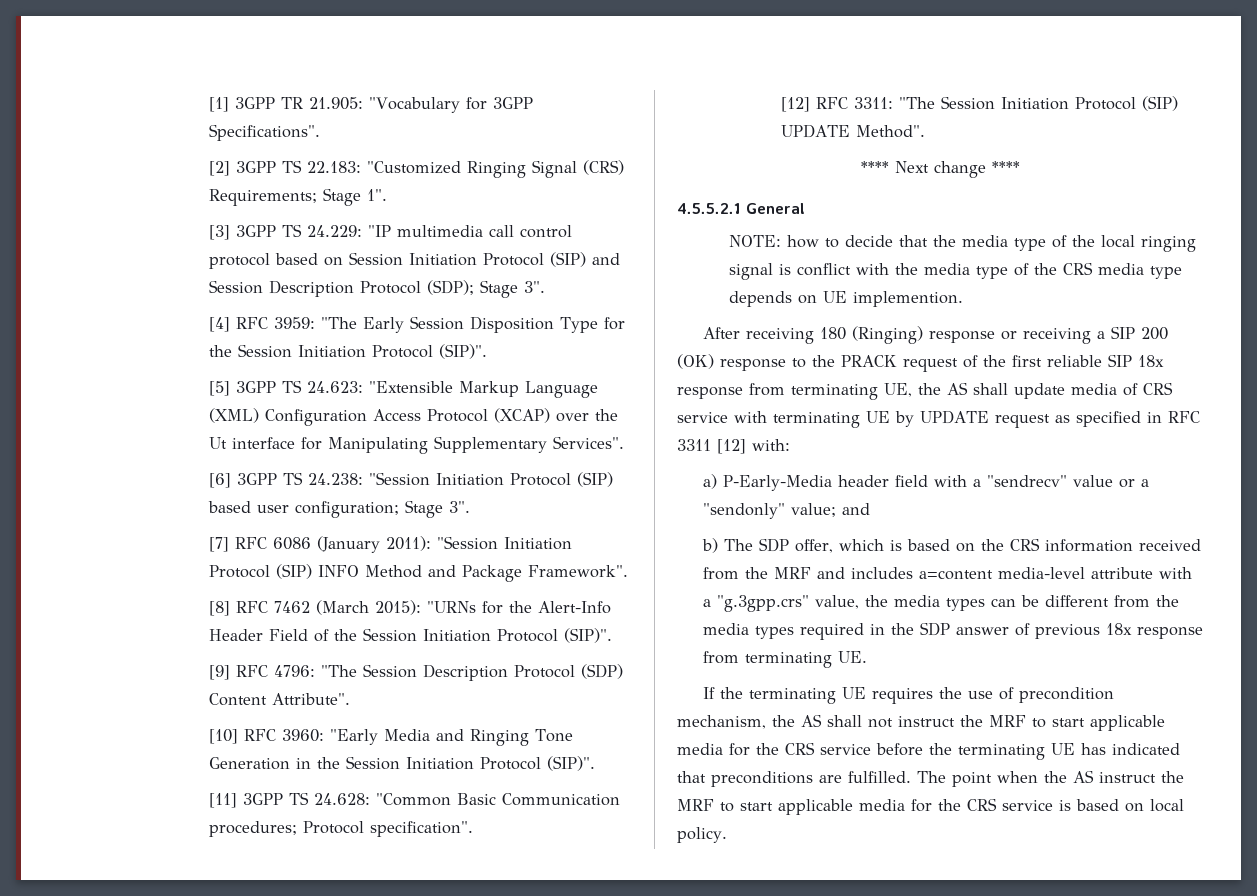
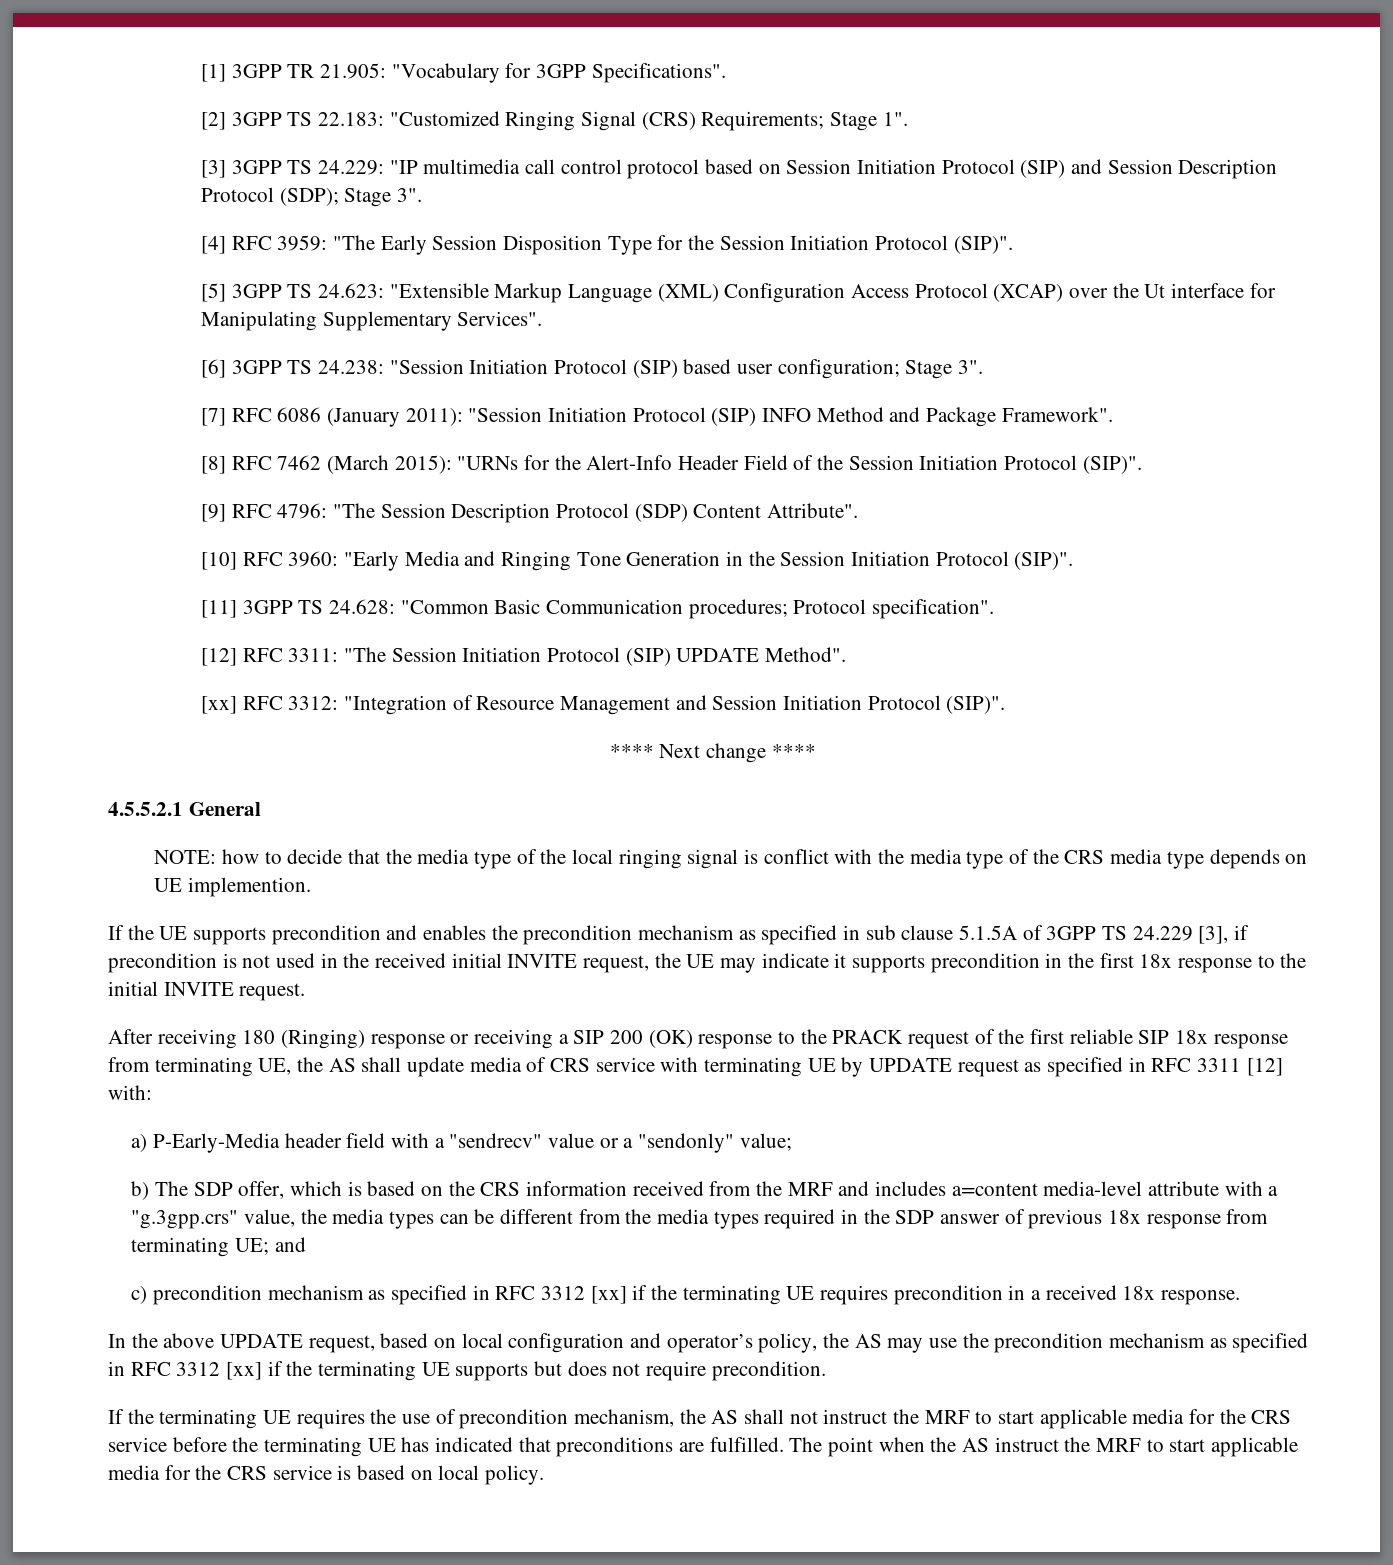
(925, 131) none -> [200,695,1006,715] // [xx] RFC 3312: "Integration of Resource Management and Session Initiation Protocol (SIP)".
(963, 299) none -> [108,925,1250,945] [108,953,1307,973] [108,981,306,1001] // If the UE supports precondition and enables the precondition mechanism as specified in sub clause 5.1.5A of 3GPP TS 24.229 [3], if precondition is not used in the received initial INVITE request, the UE may indicate it supports precondition in the first 18x response to the initial INVITE request.
[841,503,870,515] and -> (792, 1142) none
[837,651,867,663] UE. -> [234,1237,306,1255] [131,1285,1240,1305] [108,1333,1309,1353] [108,1361,826,1381] UE; and // c) precondition mechanism as specified in RFC 3312 [xx] if the terminating UE requires precondition in a received 18x response. // In the above UPDATE request, based on local configuration and operator’s policy, the AS may use the precondition mechanism as specified in RFC 3312 [xx] if the terminating UE supports but does not require precondition.

